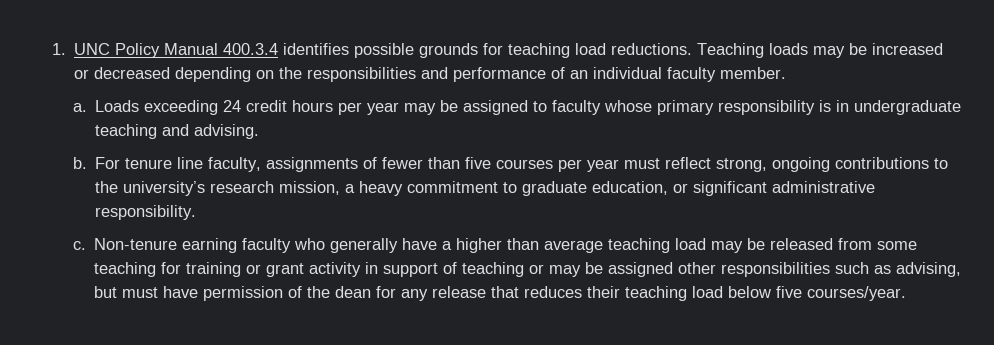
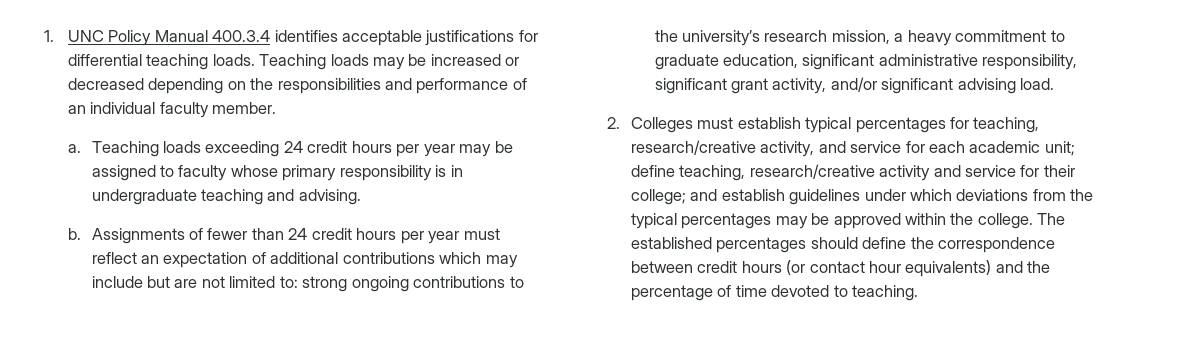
[354,43,693,58] possible grounds for teaching load reductions. -> [341,30,538,46] [67,54,255,70] acceptable justifications for differential teaching loads.
[95,100,140,112] Loads -> [91,141,201,157] Teaching loads
[95,157,768,172] For tenure line faculty, assignments of fewer than five courses per year must reflect strong, -> [91,228,500,244] [91,252,518,268] [91,276,348,292] Assignments of fewer than 24 credit hours per year must reflect an expectation of additional contributions which may include but are not limited to: strong
[673,183,689,193] or -> (798, 61) none
[95,205,197,220] [73,238,918,253] [94,262,962,277] [94,286,907,301] responsibility. // c. Non-tenure earning faculty who generally have a higher than average teaching load may be released from some teaching for training or grant activity in support of teaching or may be assigned other responsibilities such as advising, but must have permission of the dean for any release that reduces their teaching load below five courses/year. -> [982,54,1078,70] [654,77,1055,94] [606,117,1040,133] [630,140,1075,157] [630,164,1075,181] [630,189,1094,205] [630,213,1066,229] [630,237,1055,253] [630,260,1051,277] [630,285,918,301] responsibility, significant grant activity, and/or significant advising load. // 2. Colleges must establish typical percentages for teaching, research/creative activity, and service for each academic unit; define teaching, research/creative activity and service for their college; and establish guidelines under which deviations from the typical percentages may be approved within the college. The established percentages should define the correspondence between credit hours (or contact hour equivalents) and the percentage of time devoted to teaching.

